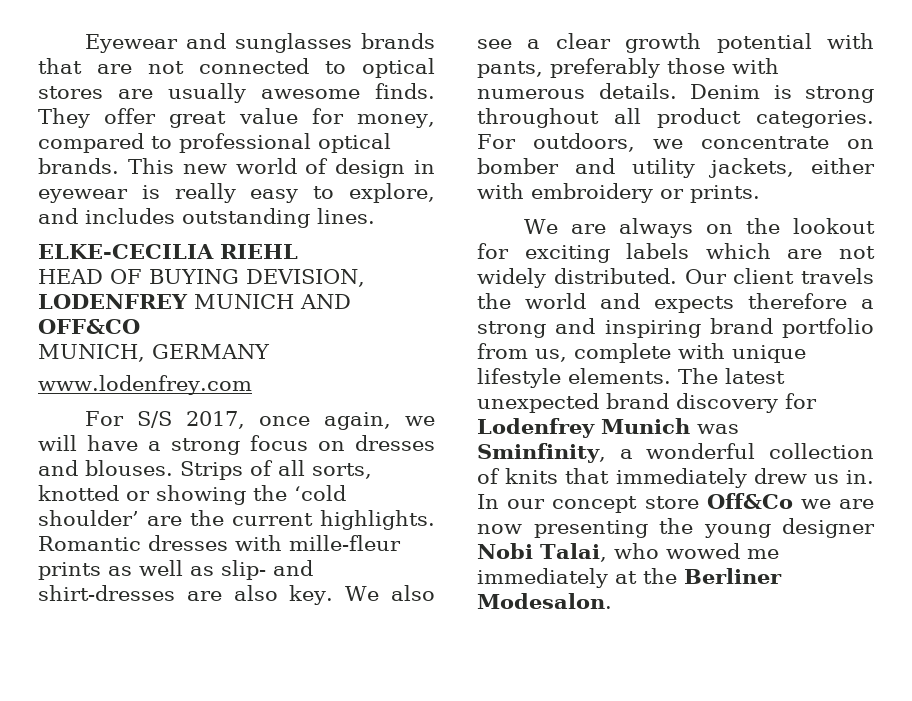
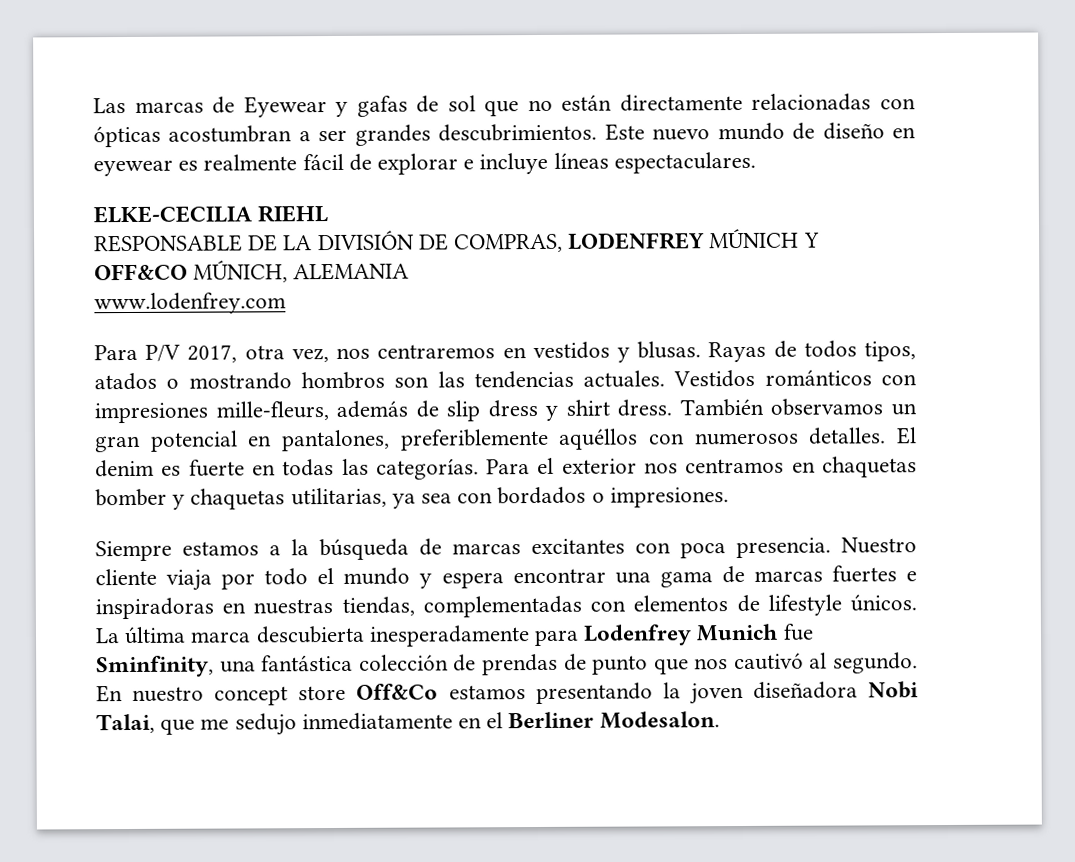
[84,33,435,53] [38,58,435,78] [38,83,435,103] [38,108,436,128] [38,133,391,153] [38,158,435,178] [38,183,435,203] [38,208,375,228] [38,244,298,259] [38,269,365,287] [38,294,351,309] Eyewear and sunglasses brands that are not connected to optical stores are usually awesome finds. They offer great value for money, compared to professional optical brands. This new world of design in eyewear is really easy to explore, and includes outstanding lines. // ELKE-CECILIA RIEHL // HEAD OF BUYING DEVISION, LODENFREY MUNICH AND -> [93,93,917,118] [93,122,917,148] [93,151,756,177] [93,205,329,224] [94,228,820,253] Las marcas de Eyewear y gafas de sol que no están directamente relacionadas con ópticas acostumbran a ser grandes descubrimientos. Este nuevo mundo de diseño en eyewear es realmente fácil de explorar e incluye líneas espectaculares. // ELKE-CECILIA RIEHL // RESPONSABLE DE LA DIVISIÓN DE COMPRAS, LODENFREY MÚNICH Y
[38,344,270,362] // MUNICH, GERMANY -> [193,260,410,283] MÚNICH, ALEMANIA
[84,411,435,430] [38,435,435,455] [38,460,372,480] [38,485,346,505] [38,510,435,530] [38,535,401,551] [38,560,313,580] [38,585,435,605] [477,33,874,53] [477,58,779,78] [477,83,874,103] [477,108,874,128] [477,133,874,152] [477,158,875,178] [477,183,760,203] [523,218,875,238] [477,243,875,263] [477,268,874,288] [477,293,874,313] [477,318,874,338] [477,343,806,363] [477,368,785,388] [477,393,817,413] [477,418,739,438] [477,443,874,463] [477,468,874,488] [477,493,874,513] [477,518,875,538] [477,543,779,562] [477,568,677,588] For S/S 2017, once again, we will have a strong focus on dresses and blouses. Strips of all sorts, knotted or showing the ‘cold shoulder’ are the current highlights. Romantic dresses with mille-fleur prints as well as slip- and shirt-dresses are also key. We also see a clear growth potential with pants, preferably those with numerous details. Denim is strong throughout all product categories. For outdoors, we concentrate on bomber and utility jackets, either with embroidery or prints. // We are always on the lookout for exciting labels which are not widely distributed. Our client travels the world and expects therefore a strong and inspiring brand portfolio from us, complete with unique lifestyle elements. The latest unexpected brand discovery for Lodenfrey Munich was Sminfinity, a wonderful collection of knits that immediately drew us in. In our concept store Off&Co we are now presenting the young designer Nobi Talai, who wowed me immediately at the -> [94,340,916,363] [94,369,917,391] [94,398,917,424] [95,427,917,453] [95,456,917,480] [95,486,729,510] [95,537,917,562] [95,565,917,591] [95,594,917,620] [95,623,814,647] [96,652,919,678] [96,681,920,706] [96,712,504,736] Para P/V 2017, otra vez, nos centraremos en vestidos y blusas. Rayas de todos tipos, atados o mostrando hombros son las tendencias actuales. Vestidos románticos con impresiones mille-fleurs, además de slip dress y shirt dress. También observamos un gran potencial en pantalones, preferiblemente aquéllos con numerosos detalles. El denim es fuerte en todas las categorías. Para el exterior nos centramos en chaquetas bomber y chaquetas utilitarias, ya sea con bordados o impresiones. // Siempre estamos a la búsqueda de marcas excitantes con poca presencia. Nuestro cliente viaja por todo el mundo y espera encontrar una gama de marcas fuertes e inspiradoras en nuestras tiendas, complementadas con elementos de lifestyle únicos. La última marca descubierta inesperadamente para Lodenfrey Munich fue Sminfinity, una fantástica colección de prendas de punto que nos cautivó al segundo. En nuestro concept store Off&Co estamos presentando la joven diseñadora Nobi Talai, que me sedujo inmediatamente en el

